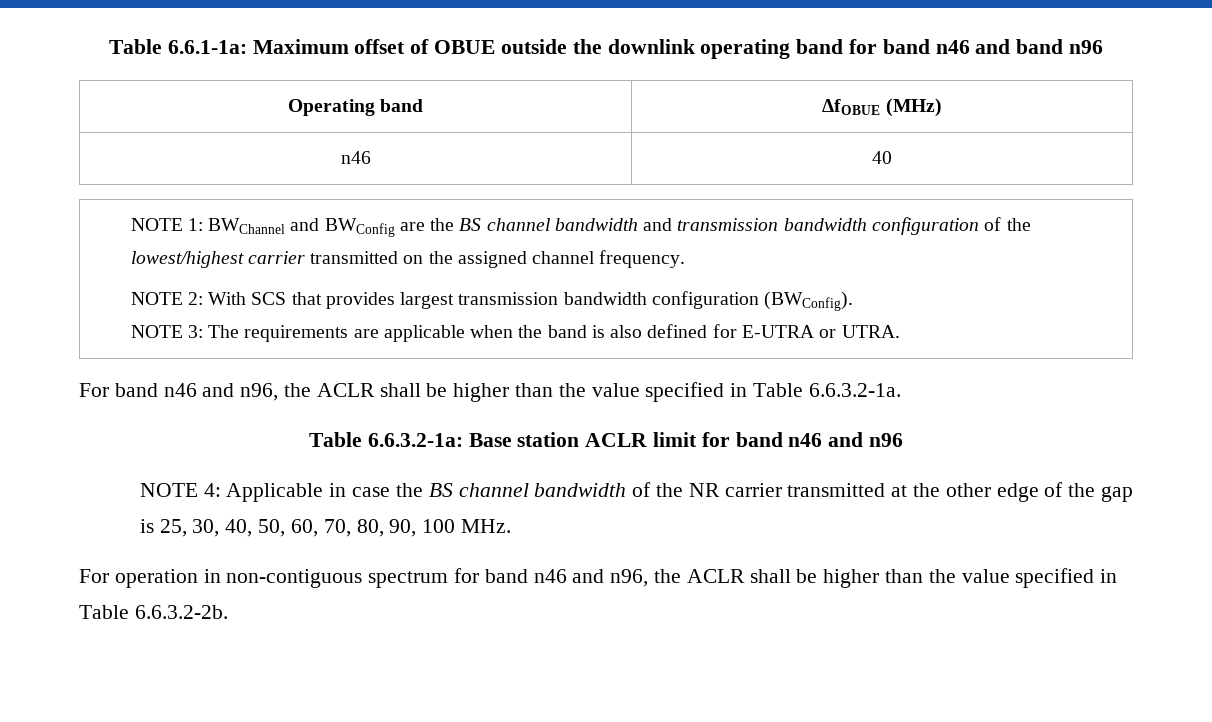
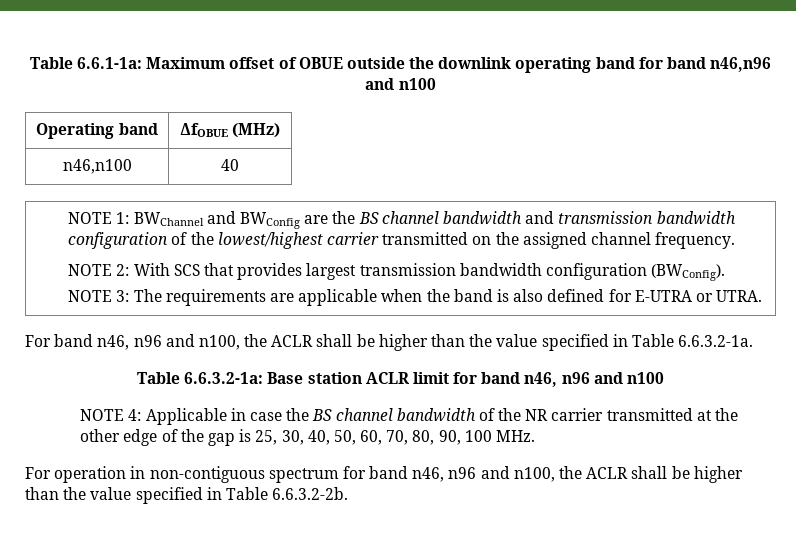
[935,39,1103,54] n46 and band n96 -> [710,57,772,72] [365,78,436,90] n46,n96 and n100
[340,151,371,164] n46 -> [62,159,132,174] n46,n100
[163,383,279,401] n46 and n96, -> [97,334,240,350] n46, n96 and n100,
[788,432,904,447] n46 and n96 -> [524,372,665,387] n46, n96 and n100
[533,569,649,587] n46 and n96, -> [412,466,555,482] n46, n96 and n100,

